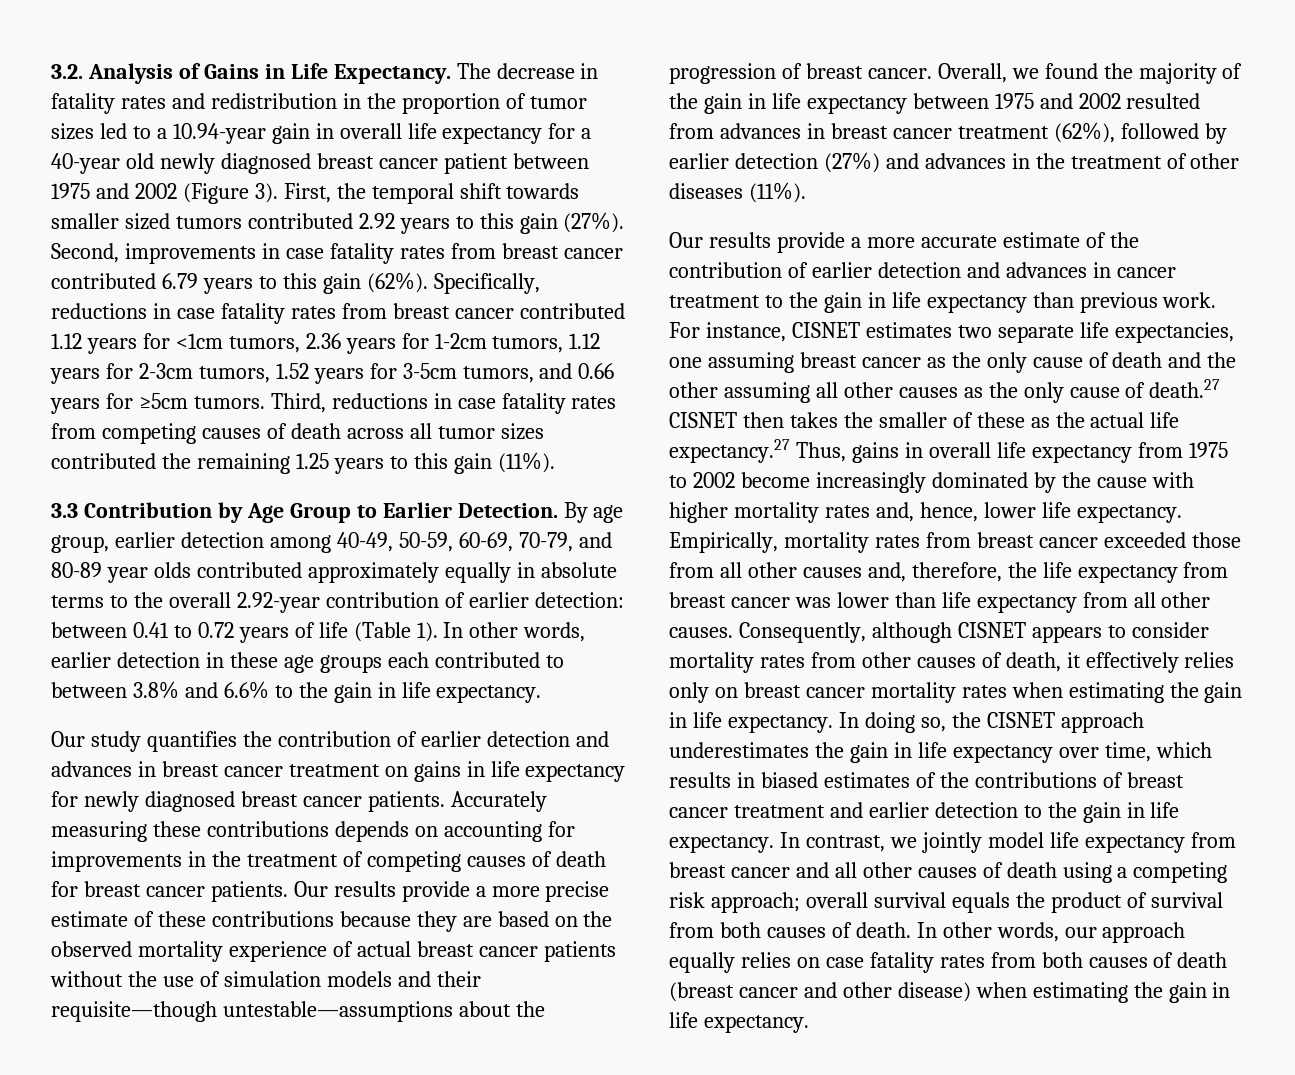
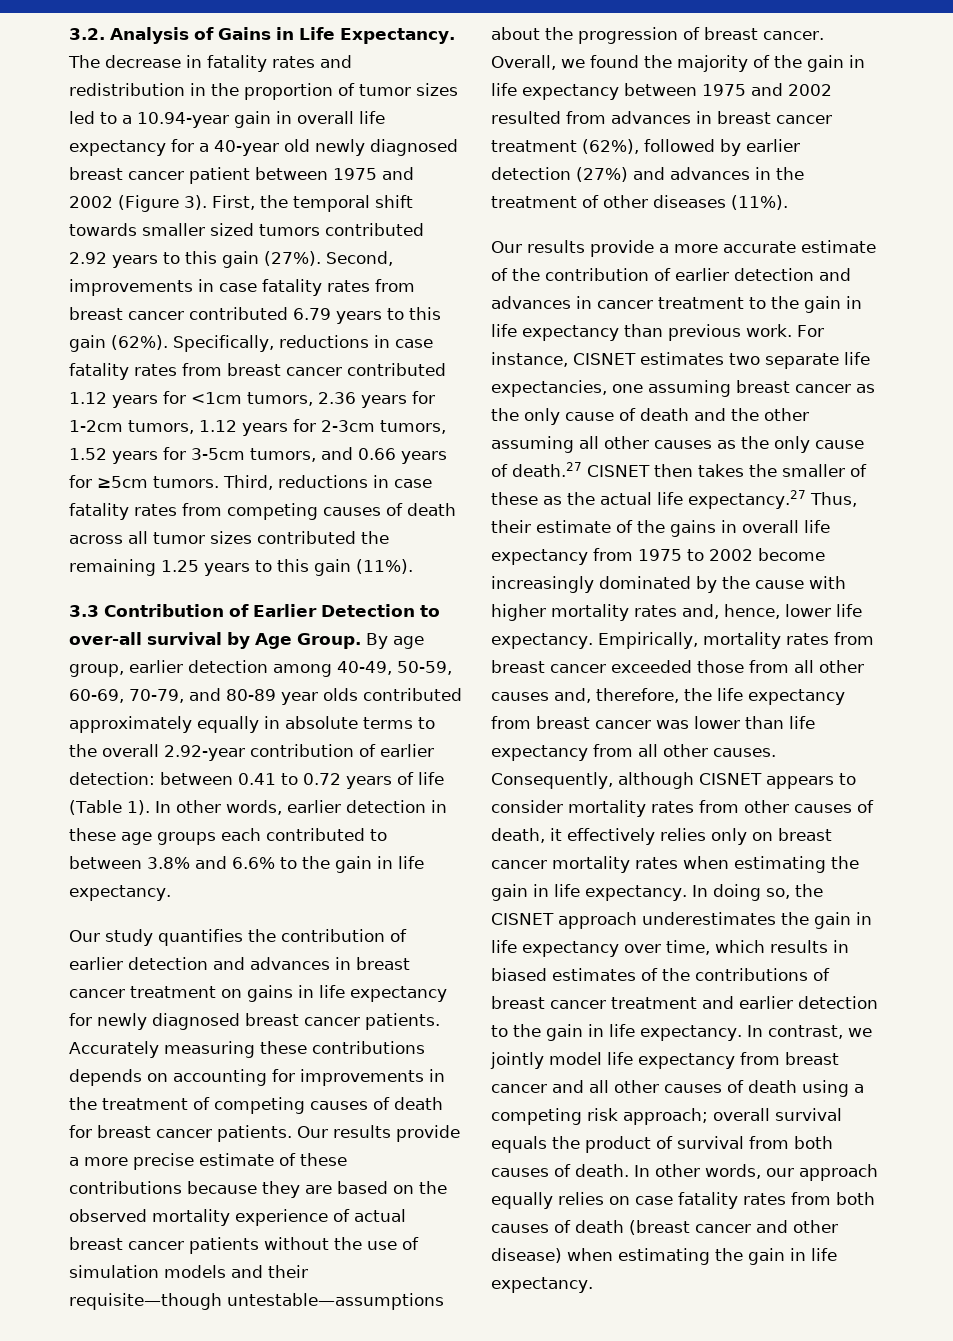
[217,502,558,523] by Age Group to Earlier Detection. -> [229,604,440,617] [69,632,361,649] of Earlier Detection to over-all survival by Age Group.
(846, 452) none -> [491,520,665,533] their estimate of the

